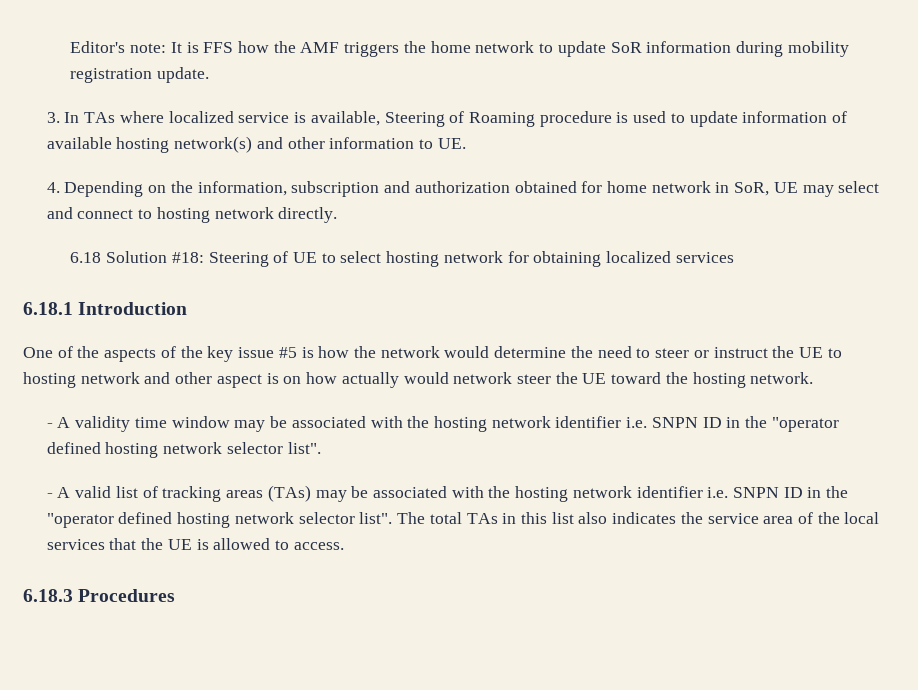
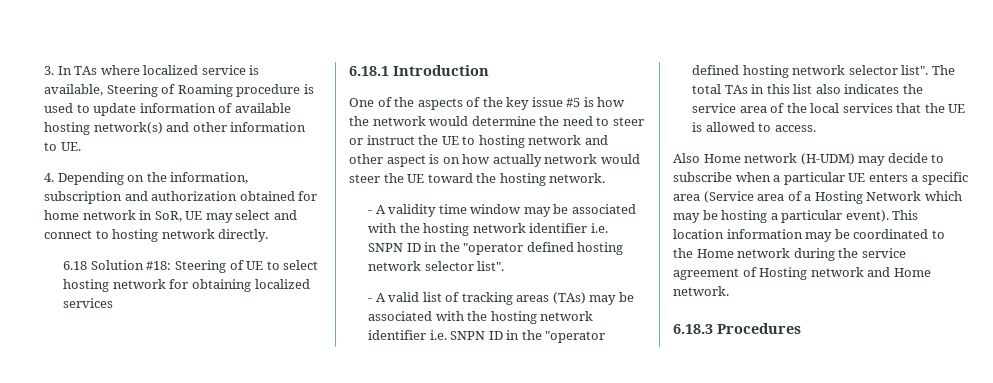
[70,41,849,57] [70,67,210,83] Editor's note: It is FFS how the AMF triggers the home network to update SoR information during mobility registration update. // -> (44, 70) none
[403,372,513,384] would network -> [544,154,640,164] network would
(344, 546) none -> [673,153,945,166] [673,172,968,185] [673,191,962,204] [673,210,919,223] [673,229,945,242] [673,248,906,261] [673,267,931,280] [673,286,729,296] // Also Home network (H-UDM) may decide to subscribe when a particular UE enters a specific area (Service area of a Hosting Network which may be hosting a particular event). This location information may be coordinated to the Home network during the service agreement of Hosting network and Home network.

